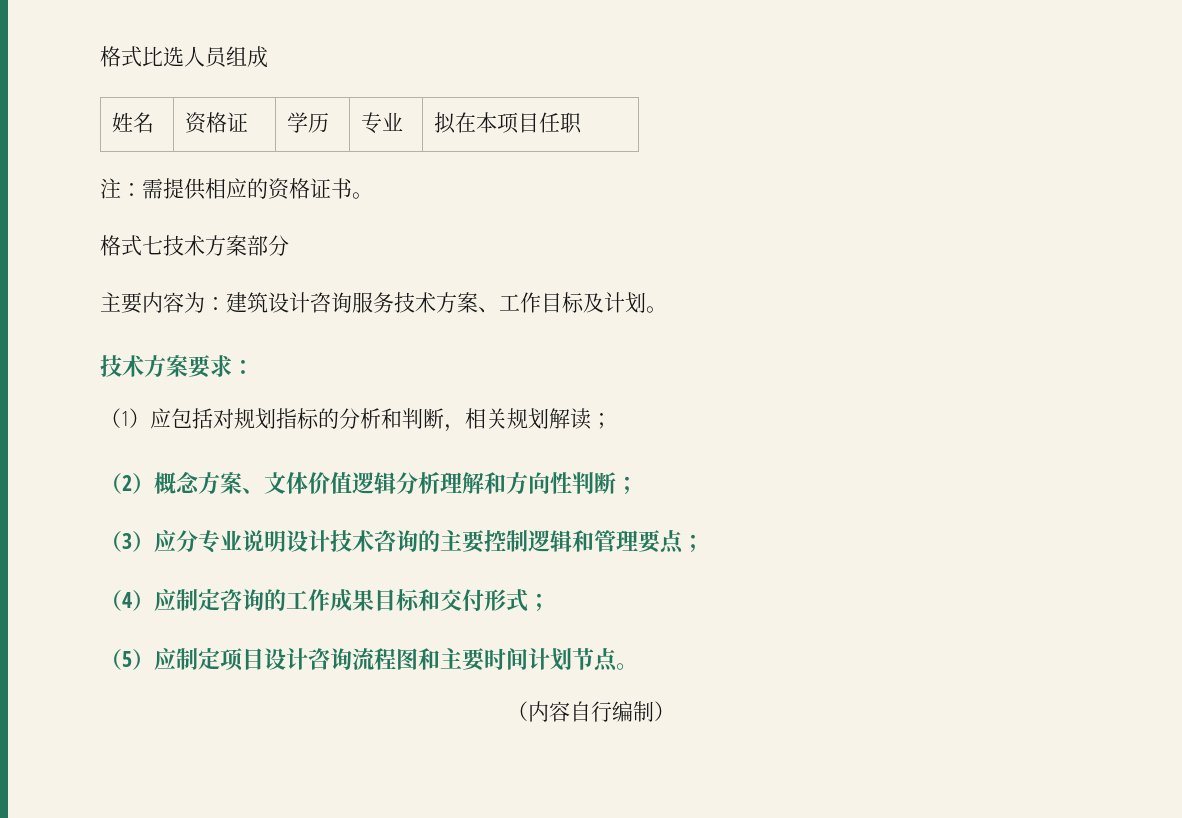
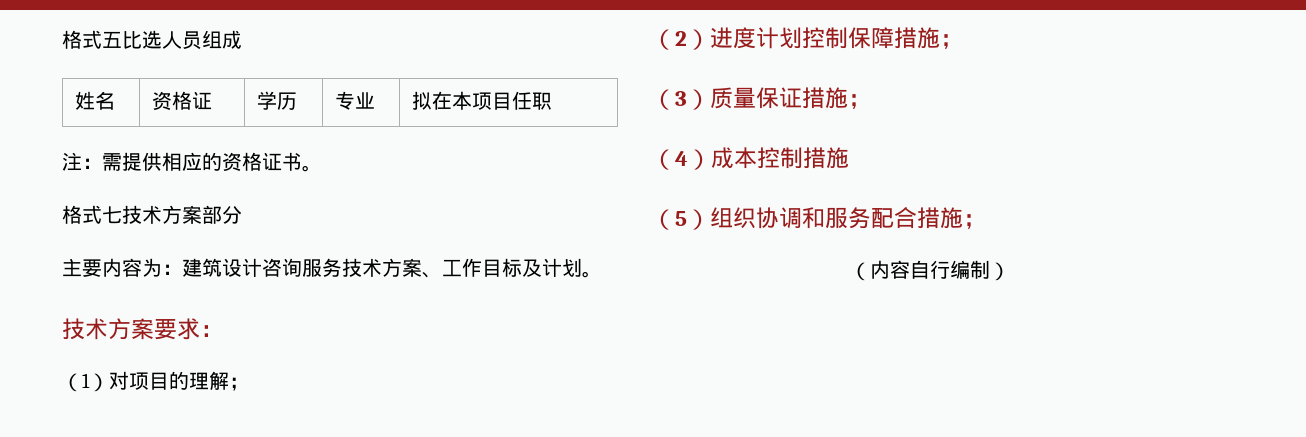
[100,46,142,67] 格式 -> [62,30,122,49] 格式五
[150,408,612,432] [100,471,638,494] [100,530,704,554] [100,589,550,612] [100,648,638,672] 应包括对规划指标的分析和判断，相关规划解读； // （2）概念方案、文体价值逻辑分析理解和方向性判断； // （3）应分专业说明设计技术咨询的主要控制逻辑和管理要点； // （4）应制定咨询的工作成果目标和交付形式； // （5）应制定项目设计咨询流程图和主要时间计划节点。 -> [109,371,249,391] [652,27,963,50] [652,87,871,110] [652,147,849,170] [652,207,986,230] 对项目的理解； // （2）进度计划控制保障措施； // （3）质量保证措施； // （4）成本控制措施 // （5）组织协调和服务配合措施；

